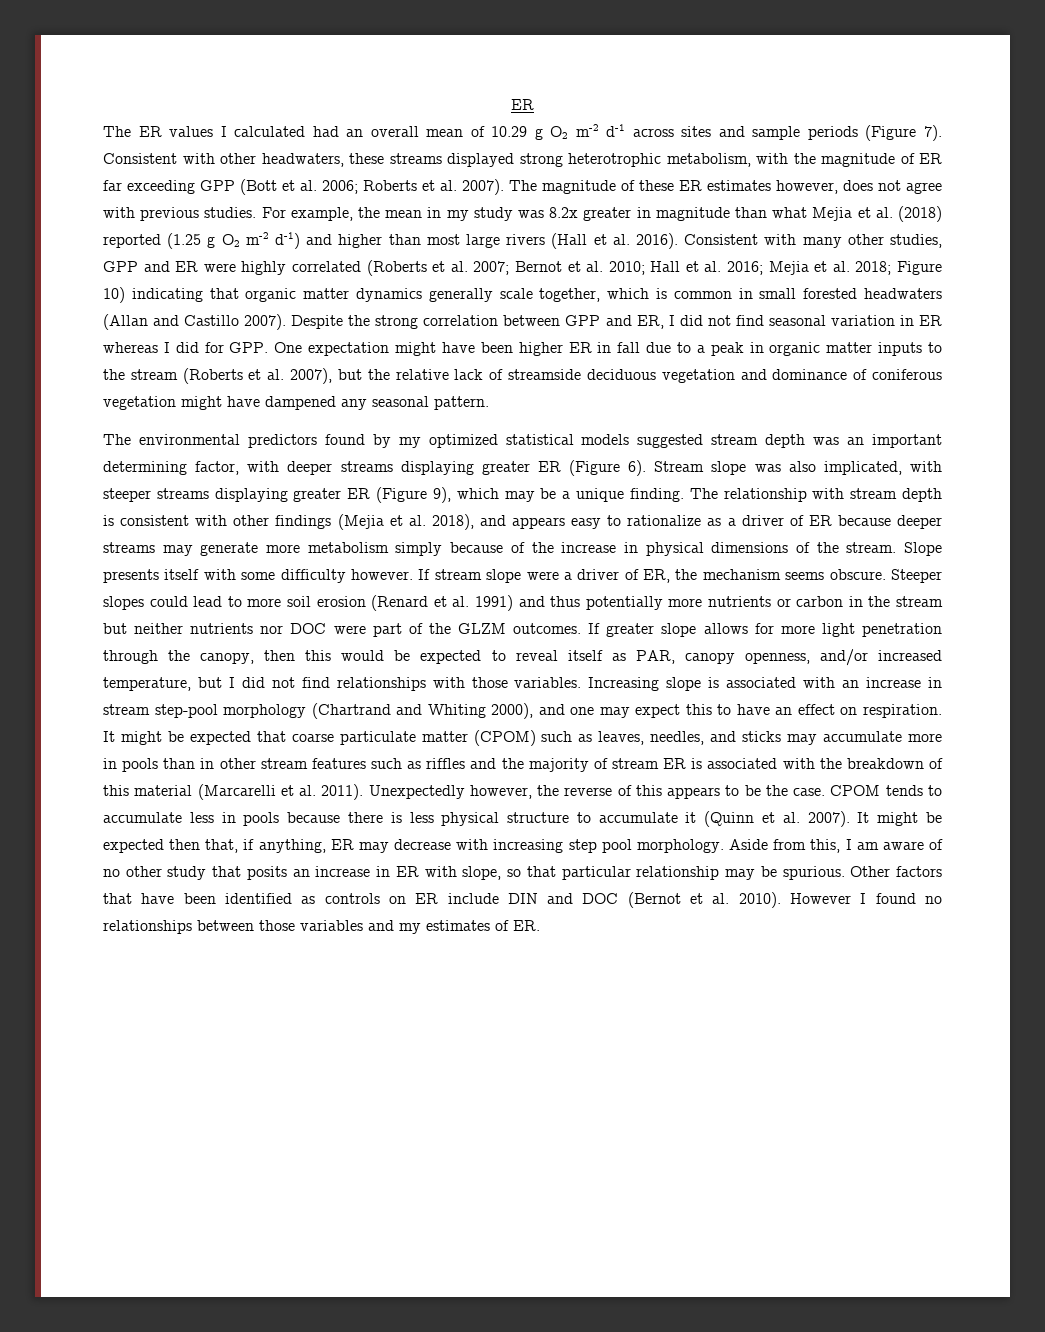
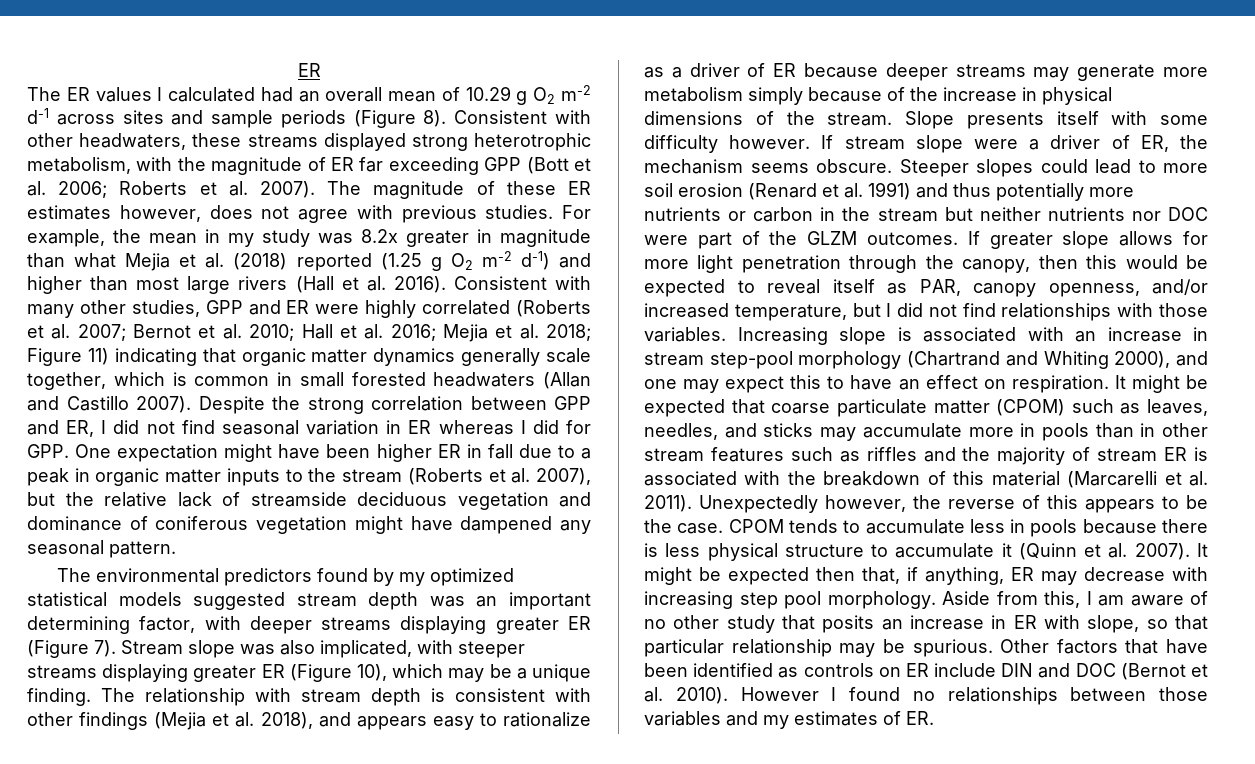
[923,125,942,141] 7). -> [423,110,447,127] 8).
[103,287,125,303] 10) -> [87,348,109,365] 11)
[628,460,647,476] 6). -> [94,640,116,657] 7).
[432,487,451,503] 9), -> [356,664,387,681] 10),

